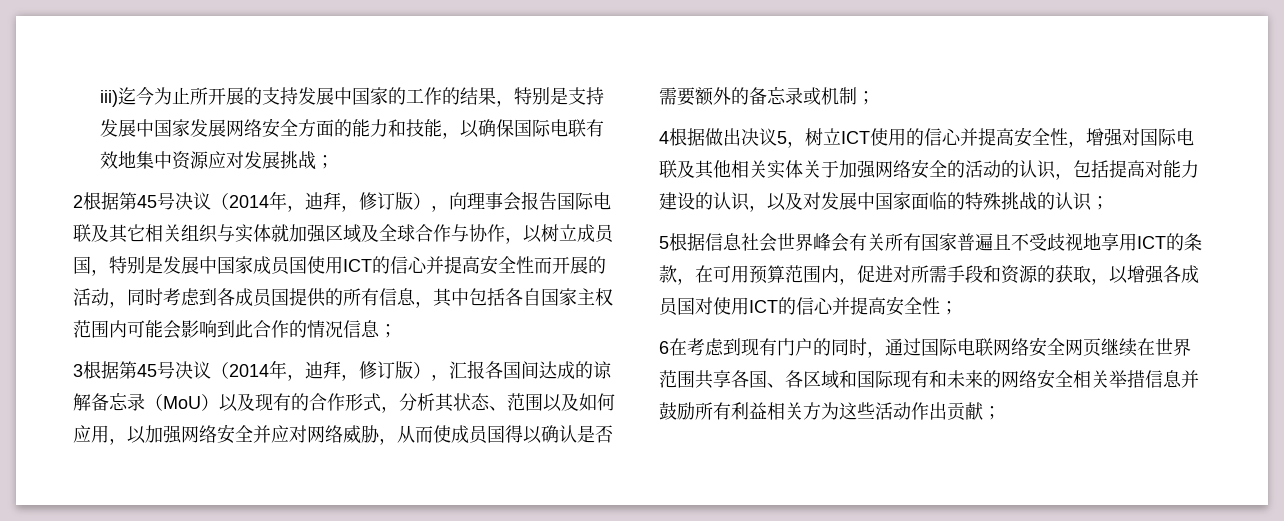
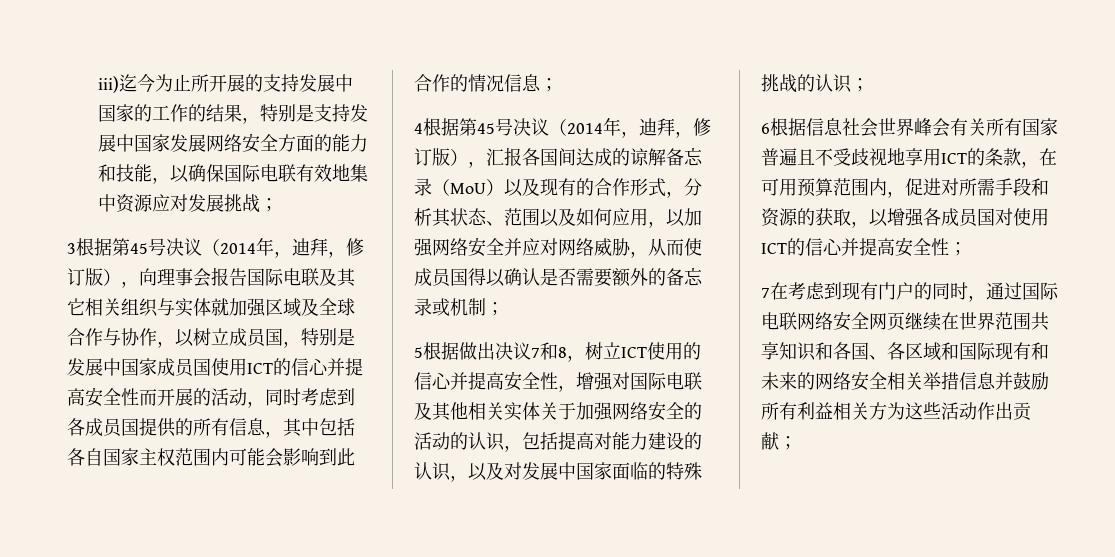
[73,195,83,208] 2 -> [67,243,76,254] 3
[73,364,83,377] 3 -> [414,123,423,134] 4
[659,131,669,144] 4 -> [414,347,423,358] 5
[777,131,787,144] 5 -> [531,342,567,360] 7和8
[659,236,669,249] 5 -> [761,123,770,134] 6
[659,341,669,354] 6 -> [761,288,770,298] 7
(731, 379) none -> [779,342,833,361] 知识和

